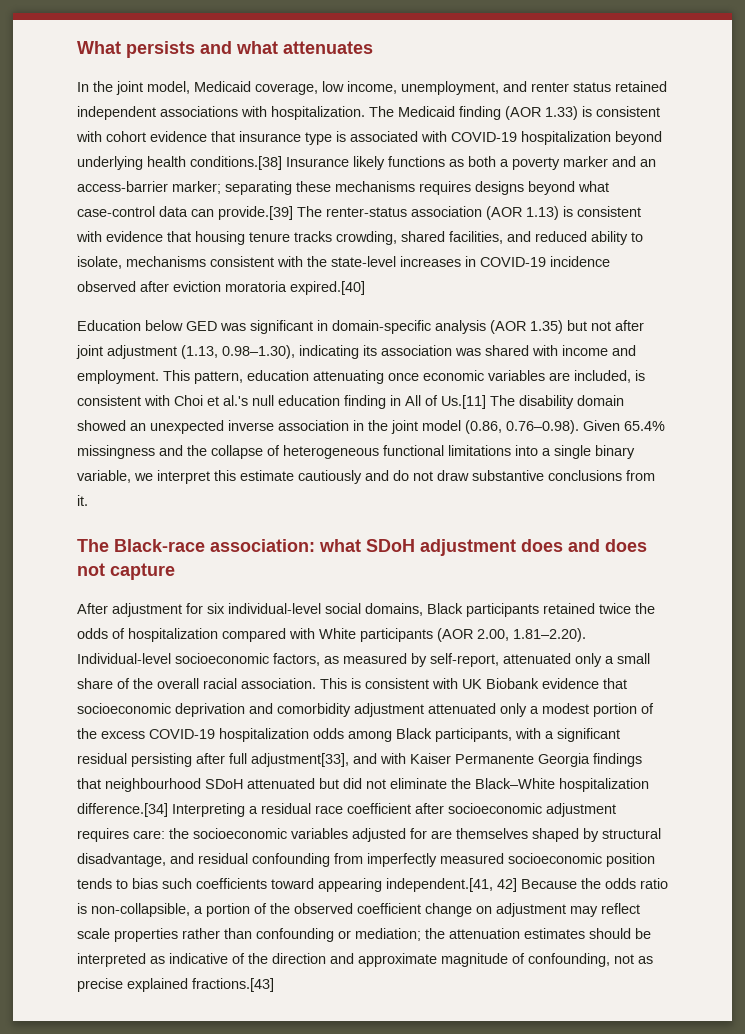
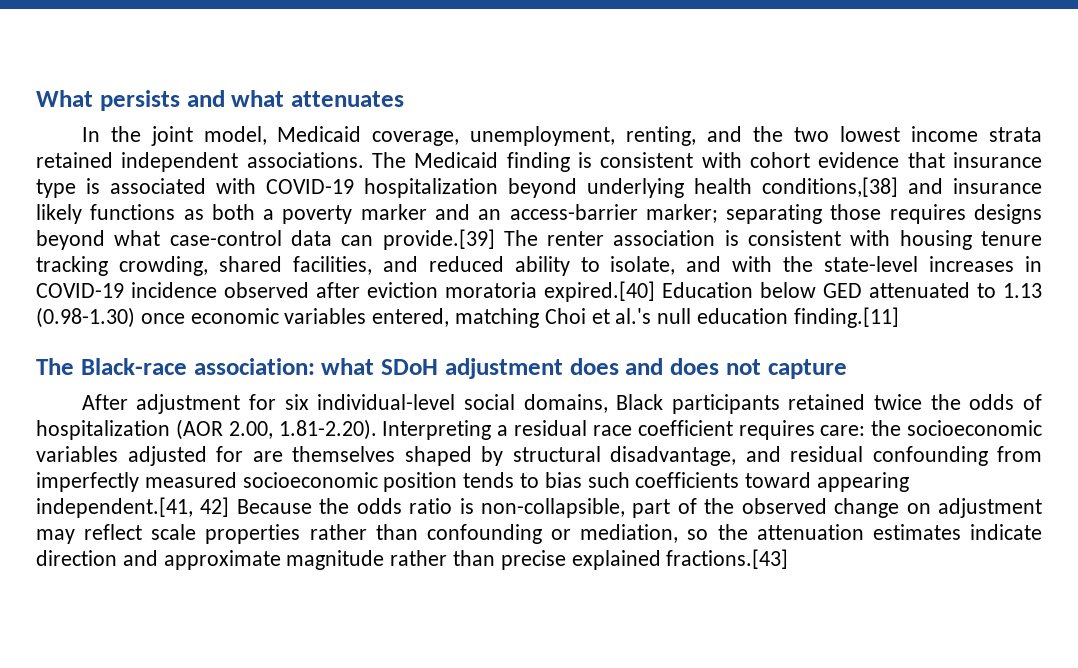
[322,81,667,95] [77,106,365,120] low income, unemployment, and renter status retained independent associations with hospitalization. -> [470,126,1043,146] [36,152,364,172] unemployment, renting, and the two lowest income strata retained independent associations.
[505,106,578,120] (AOR 1.33) -> (570, 162) none
[190,156,349,170] conditions.[38] Insurance -> [762,177,1042,197] conditions,[38] and insurance
[296,181,415,192] these mechanisms -> [830,204,882,220] those
[326,206,641,220] [76,231,191,242] renter-status association (AOR 1.13) is consistent with evidence that -> [547,230,891,246] renter association is consistent with
[294,231,332,242] tracks -> [36,256,108,276] tracking
[126,256,274,267] mechanisms consistent -> [686,256,722,272] and
(365, 288) // -> (655, 291) none
[220,320,644,334] [76,345,636,359] [77,370,645,384] [77,395,170,406] was significant in domain-specific analysis (AOR 1.35) but not after joint adjustment (1.13, 0.98–1.30), indicating its association was shared with income and employment. This pattern, education attenuating once economic variables are included, is consistent with -> [869,282,1042,298] [36,307,540,328] attenuated to 1.13 (0.98-1.30) once economic variables entered, matching
[344,395,624,409] [77,420,665,434] [77,445,635,459] [77,470,655,484] [77,495,88,506] finding in All of Us.[11] The disability domain showed an unexpected inverse association in the joint model (0.86, 0.76–0.98). Given 65.4% missingness and the collapse of heterogeneous functional limitations into a single binary variable, we interpret this estimate cautiously and do not draw substantive conclusions from it. -> [793,307,899,328] finding.[11]
[222,628,586,642] [77,653,650,667] [77,678,627,689] [77,703,654,717] [77,728,620,742] [77,753,642,767] [77,778,649,792] [77,803,168,817] compared with White participants (AOR 2.00, 1.81–2.20). Individual-level socioeconomic factors, as measured by self-report, attenuated only a small share of the overall racial association. This is consistent with UK Biobank evidence that socioeconomic deprivation and comorbidity adjustment attenuated only a modest portion of the excess COVID-19 hospitalization odds among Black participants, with a significant residual persisting after full adjustment[33], and with Kaiser Permanente Georgia findings that neighbourhood SDoH attenuated but did not eliminate the Black–White hospitalization difference.[34] -> [175,419,377,440] (AOR 2.00, 1.81-2.20).
[415,803,616,817] after socioeconomic adjustment -> (733, 428) none
[194,903,250,917] a portion -> [632,499,671,518] part
[357,903,421,914] coefficient -> (827, 506) none
[355,928,421,941] mediation; -> [580,524,709,543] mediation, so
[589,928,651,939] [77,953,653,967] should be interpreted as indicative of the direction and approximate magnitude of confounding, not as -> [970,524,1042,540] [36,550,496,570] indicate direction and approximate magnitude rather than

